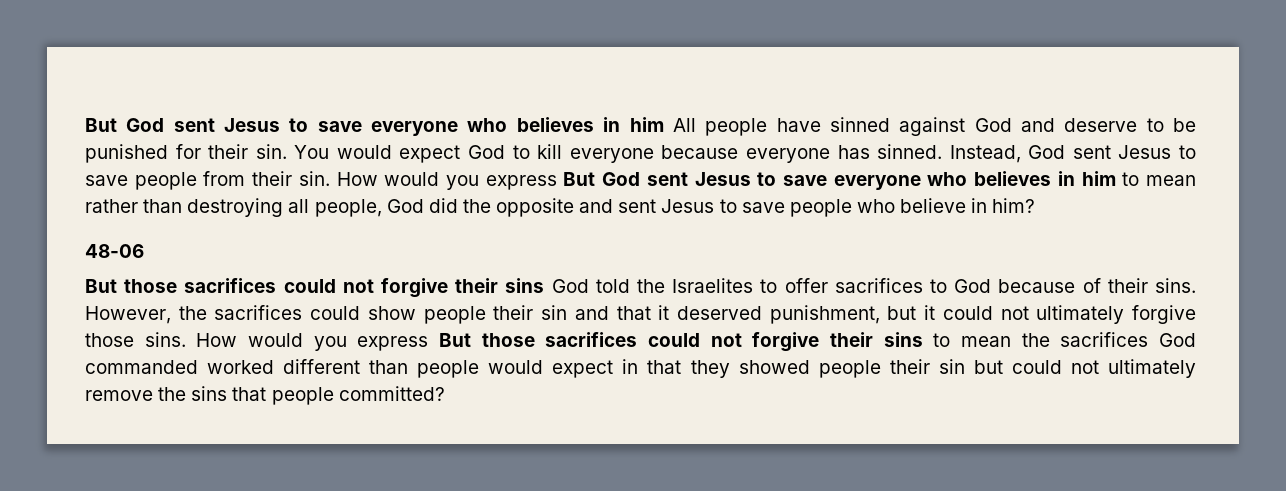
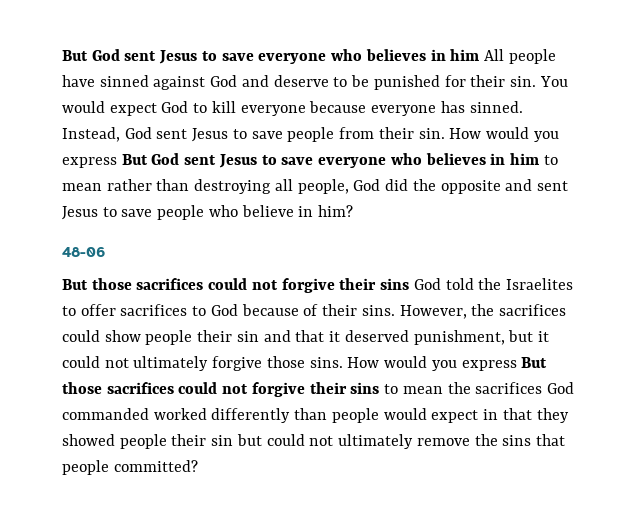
[283,359,361,374] different -> [211,408,291,423] differently

